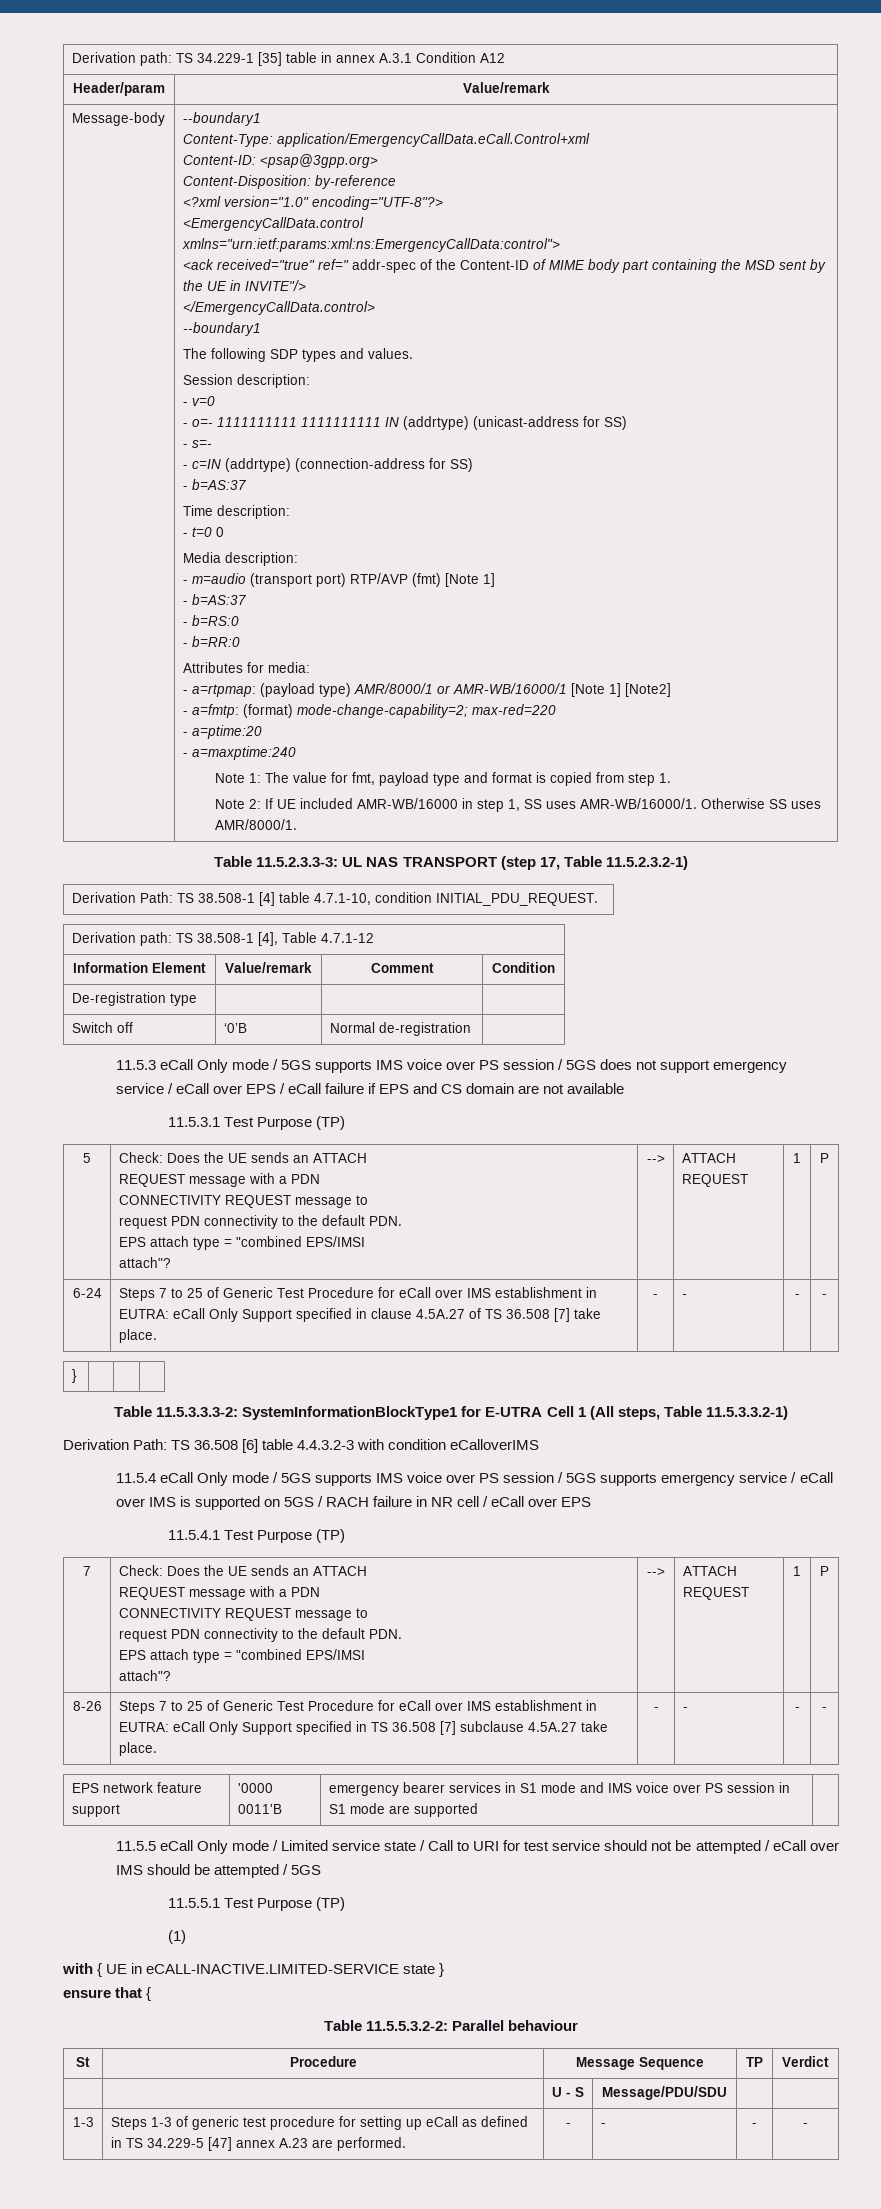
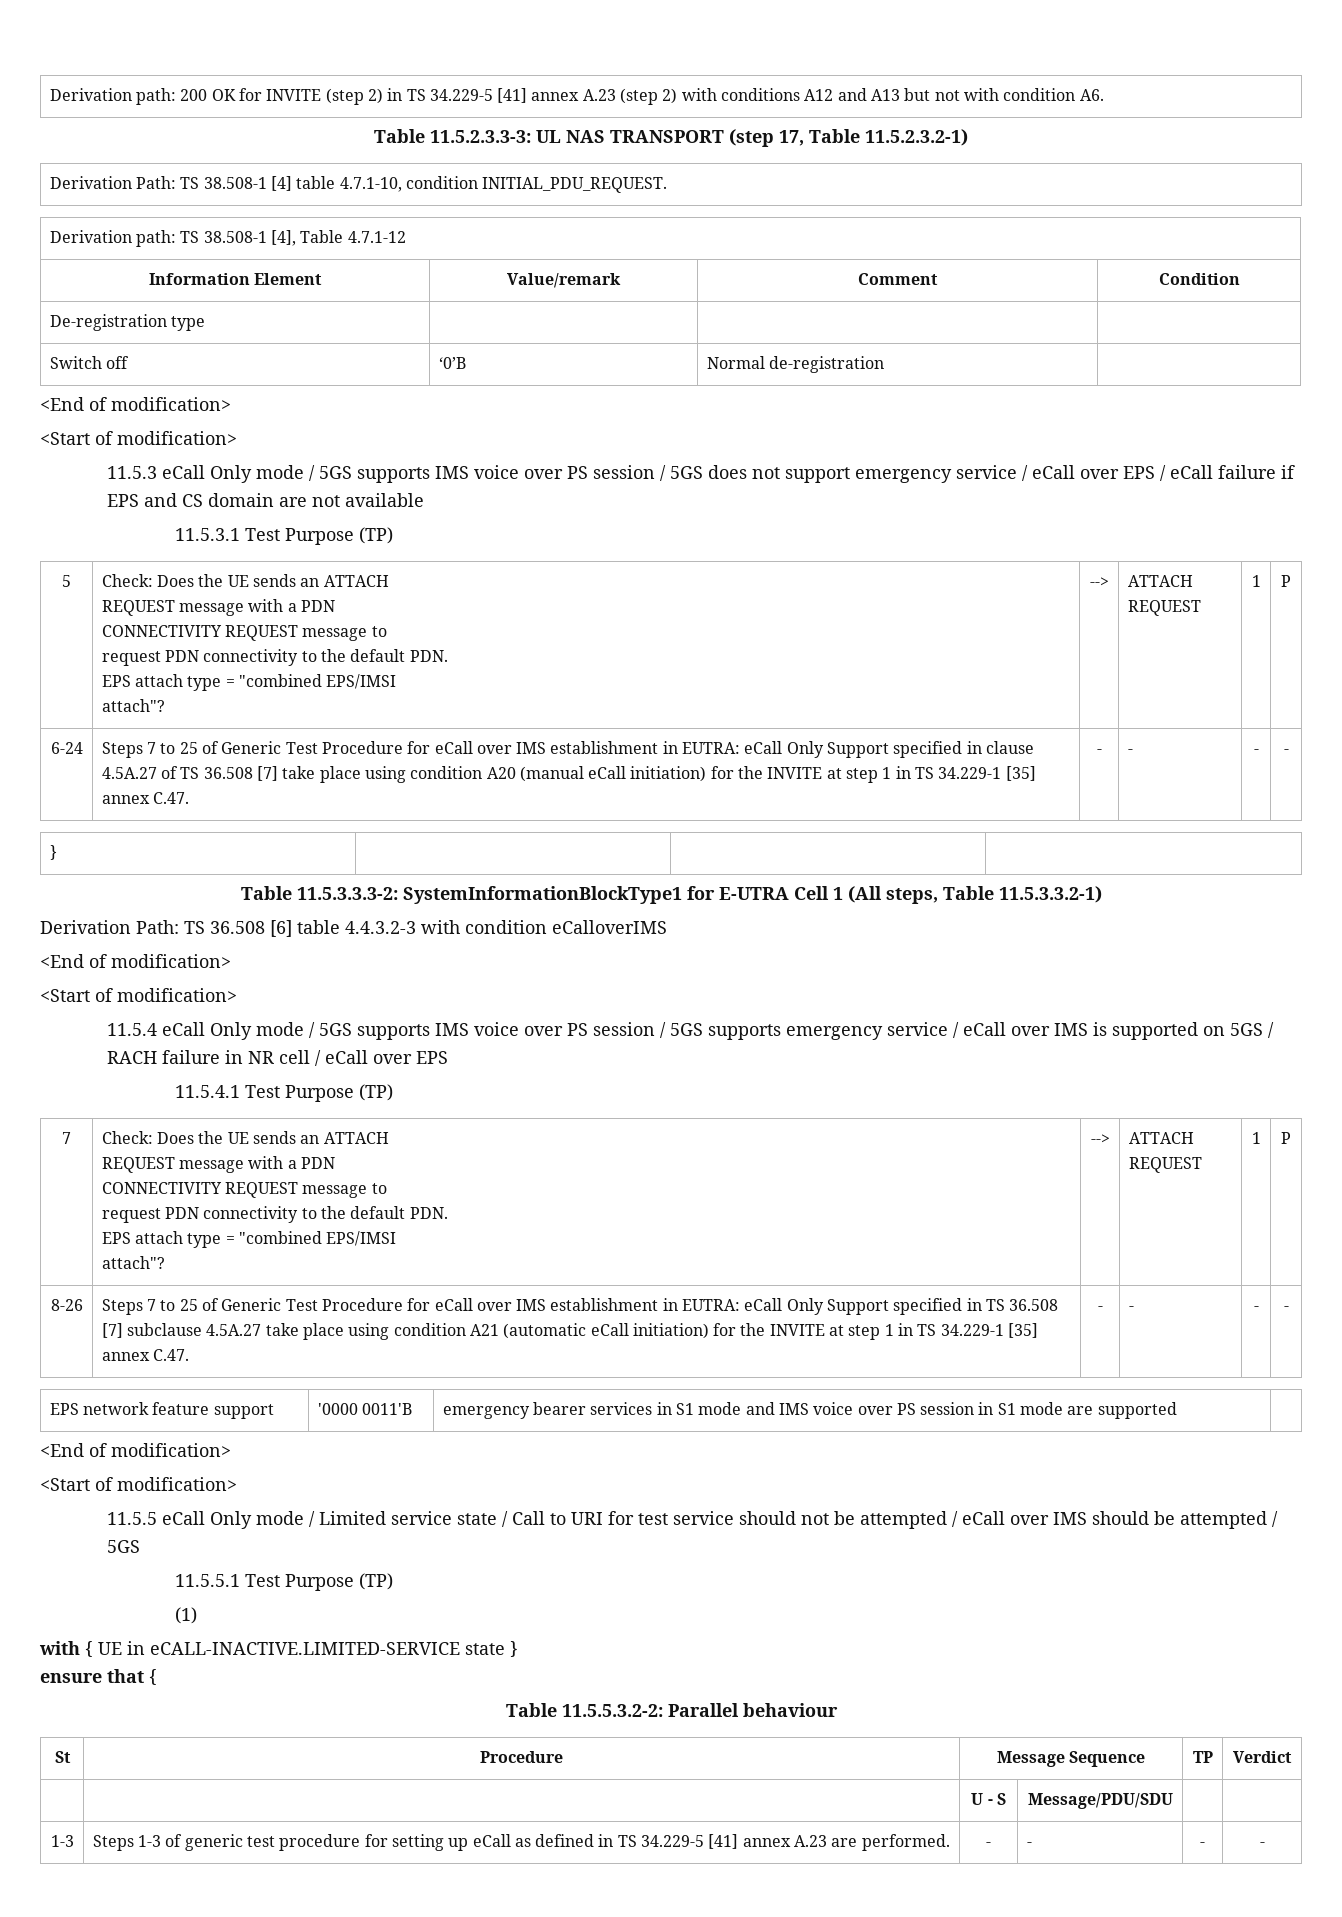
[71,52,505,66] [73,82,165,96] [462,82,550,93] [71,112,165,126] [182,112,261,126] [182,133,590,147] [182,154,378,168] [182,175,396,189] [182,196,443,210] [182,217,364,231] [181,238,560,252] [182,259,826,273] [182,280,306,291] [182,301,375,315] [182,322,261,336] [182,348,413,362] [182,374,310,388] [182,396,215,406] [182,416,627,430] [182,440,212,448] [182,458,473,472] [182,479,246,490] [182,505,290,519] [182,527,224,537] [182,552,298,566] [182,573,495,587] [182,594,246,605] [182,615,239,626] [182,636,240,647] [182,662,310,673] [182,683,671,697] [182,704,556,718] [182,725,262,739] [182,746,296,760] [214,772,671,786] [214,798,821,812] [214,819,297,830] Derivation path: TS 34.229-1 [35] table in annex A.3.1 Condition A12 // Header/param | Value/remark // Message-body | --boundary1 // Content-Type: application/EmergencyCallData.eCall.Control+xml // Content-ID: <psap@3gpp.org> // Content-Disposition: by-reference // <?xml version="1.0" encoding="UTF-8"?> // <EmergencyCallData.control // xmlns="urn:ietf:params:xml:ns:EmergencyCallData:control"> // <ack received="true" ref=" addr-spec of the Content-ID of MIME body part containing the MSD sent by the UE in INVITE"/> // </EmergencyCallData.control> // --boundary1 // The following SDP types and values. // Session description: // - v=0 // - o=- 1111111111 1111111111 IN (addrtype) (unicast-address for SS) // - s=- // - c=IN (addrtype) (connection-address for SS) // - b=AS:37 // Time description: // - t=0 0 // Media description: // - m=audio (transport port) RTP/AVP (fmt) [Note 1] // - b=AS:37 // - b=RS:0 // - b=RR:0 // Attributes for media: // - a=rtpmap: (payload type) AMR/8000/1 or AMR-WB/16000/1 [Note 1] [Note2] // - a=fmtp: (format) mode-change-capability=2; max-red=220 // - a=ptime:20 // - a=maxptime:240 // Note 1: The value for fmt, payload type and format is copied from step 1. // Note 2: If UE included AMR-WB/16000 in step 1, SS uses AMR-WB/16000/1. Otherwise SS uses AMR/8000/1. -> [49,88,1104,105] Derivation path: 200 OK for INVITE (step 2) in TS 34.229-5 [41] annex A.23 (step 2) with conditions A12 and A13 but not with condition A6.
(471, 1029) none -> [40,397,231,411] [40,431,237,445] // <End of modification> // <Start of modification>
[118,1329,157,1343] place. -> [319,766,1036,783] [101,792,189,804] place using condition A20 (manual eCall initiation) for the INVITE at step 1 in TS 34.229-1 [35] annex C.47.
(540, 1444) none -> [40,954,231,968] [40,988,237,1002] // <End of modification> // <Start of modification>
[118,1742,157,1756] place. -> [302,1323,1039,1340] [101,1349,189,1361] place using condition A21 (automatic eCall initiation) for the INVITE at step 1 in TS 34.229-1 [35] annex C.47.
(478, 1810) none -> [40,1443,231,1457] [40,1477,237,1491] // <End of modification> // <Start of modification>
[207,2137,232,2151] [47] -> [708,1834,739,1849] [41]

